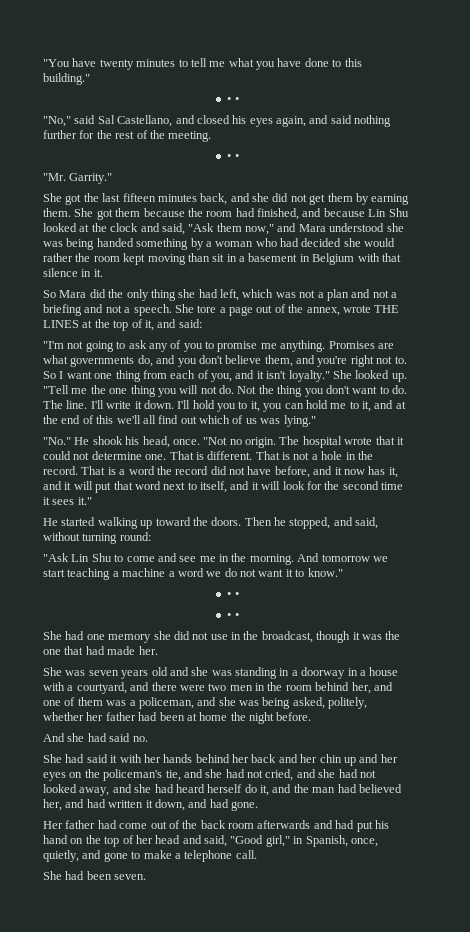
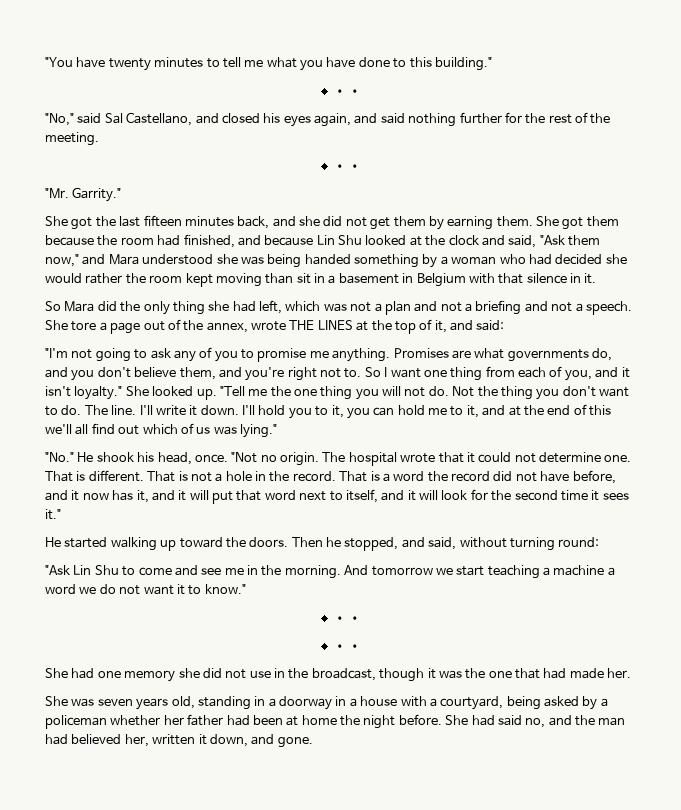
[151,667,232,676] old and she was -> [171,696,195,709] old,
[130,682,393,694] [43,697,368,709] and there were two men in the room behind her, and one of them was a policeman, and she was being asked, politely, -> [506,696,608,710] [45,715,107,729] being asked by a policeman
[43,733,148,742] [43,754,398,766] [43,769,376,781] [43,784,269,796] // And she had said no. // She had said it with her hands behind her back and her chin up and her eyes on the policeman's tie, and she had not cried, and she had not looked away, and she had heard herself do it, -> [445,715,546,728] She had said no,
[65,799,106,808] and had -> (149, 740) none
[209,799,229,808] had -> (275, 739) none
[43,820,389,832] [43,835,378,847] [43,850,257,862] [43,871,147,880] // Her father had come out of the back room afterwards and had put his hand on the top of her head and said, "Good girl," in Spanish, once, quietly, and gone to make a telephone call. // She had been seven. -> (313, 742) none

